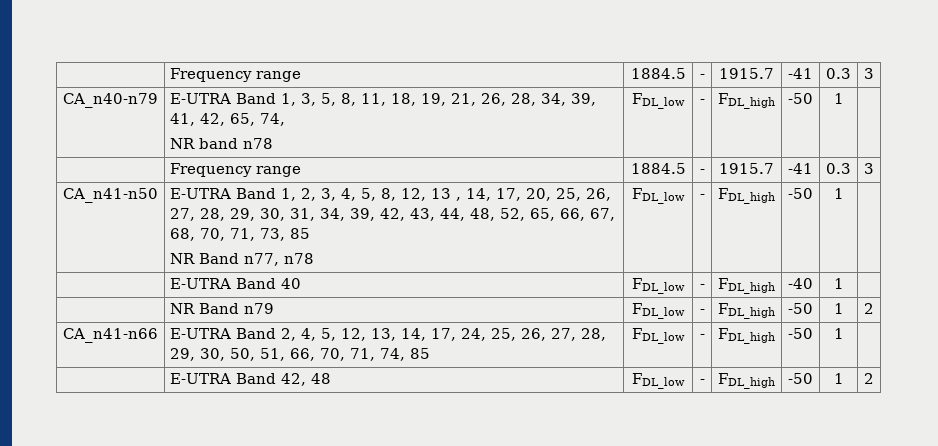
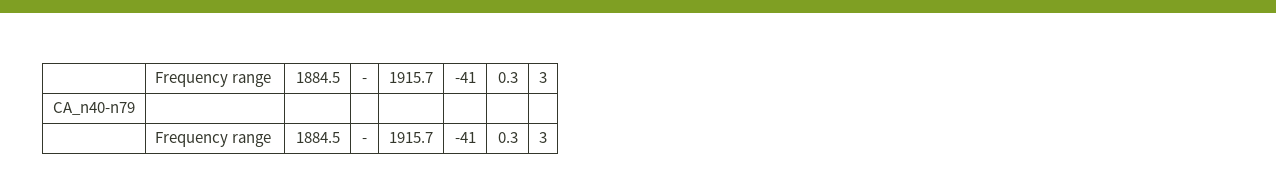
[170,93,597,106] [170,113,286,126] [170,138,274,149] [632,93,685,109] [699,99,705,104] [718,93,775,109] [788,93,813,104] [833,93,844,104] [170,163,302,177] [630,163,686,174] [699,169,705,174] [719,163,774,174] [788,163,813,174] [826,163,851,174] [864,163,874,174] [63,188,158,203] [170,188,612,201] [170,208,616,221] [170,228,311,241] [170,253,315,266] [632,188,685,204] [699,194,705,199] [718,188,775,204] [788,188,813,199] [833,188,844,199] [170,278,302,289] [632,278,685,294] [699,284,705,289] [718,278,775,294] [788,278,813,289] [833,278,844,289] [170,303,275,314] [632,303,685,319] [699,309,705,314] [718,303,775,319] [788,303,813,314] [833,303,844,314] [864,303,874,314] [63,328,158,343] [170,328,607,341] [170,348,431,361] [632,328,685,344] [699,334,705,339] [718,328,775,344] [788,328,813,339] [833,328,844,339] [170,373,332,386] [632,373,685,389] [699,379,705,384] [718,373,775,389] [788,373,813,384] [833,373,844,384] [864,373,874,384] E-UTRA Band 1, 3, 5, 8, 11, 18, 19, 21, 26, 28, 34, 39, 41, 42, 65, 74, // NR band n78 | FDL_low | - | FDL_high | -50 | 1 | // | Frequency range | 1884.5 | - | 1915.7 | -41 | 0.3 | 3 // CA_n41-n50 | E-UTRA Band 1, 2, 3, 4, 5, 8, 12, 13 , 14, 17, 20, 25, 26, 27, 28, 29, 30, 31, 34, 39, 42, 43, 44, 48, 52, 65, 66, 67, 68, 70, 71, 73, 85 // NR Band n77, n78 | FDL_low | - | FDL_high | -50 | 1 | // | E-UTRA Band 40 | FDL_low | - | FDL_high | -40 | 1 | // | NR Band n79 | FDL_low | - | FDL_high | -50 | 1 | 2 // CA_n41-n66 | E-UTRA Band 2, 4, 5, 12, 13, 14, 17, 24, 25, 26, 27, 28, 29, 30, 50, 51, 66, 70, 71, 74, 85 | FDL_low | - | FDL_high | -50 | 1 | // | E-UTRA Band 42, 48 | FDL_low | - | FDL_high | -50 | 1 | 2 -> [155,132,272,147] [295,132,340,143] [362,138,367,143] [389,132,433,143] [454,132,476,143] [497,132,518,143] [539,132,547,143] | | | | | | // | Frequency range | 1884.5 | - | 1915.7 | -41 | 0.3 | 3

